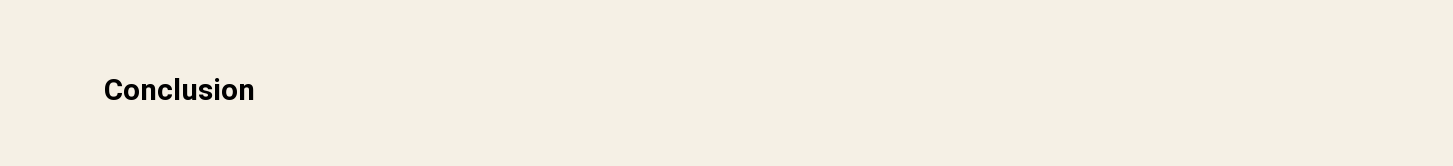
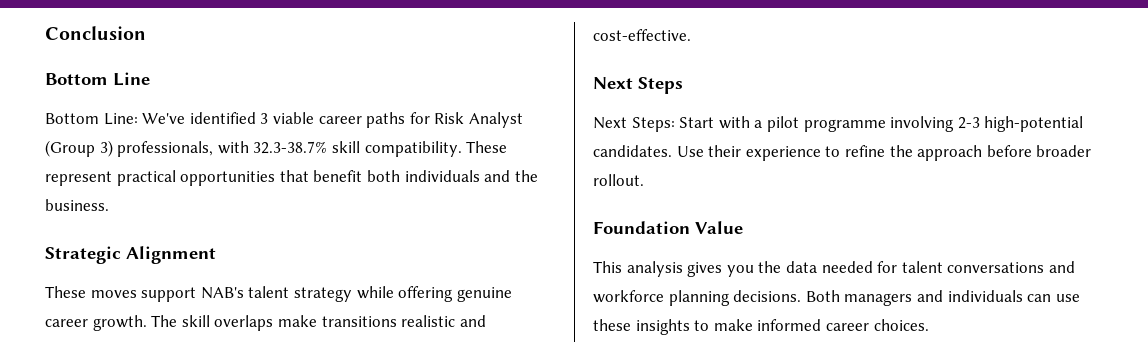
(255, 89) none -> [45,72,150,86] [45,112,523,128] [45,140,508,157] [45,170,538,186] [45,199,109,211] [45,246,216,264] [45,286,512,302] [45,315,486,331] [593,29,691,41] [593,77,683,94] [593,116,1084,132] [593,145,1092,161] [593,174,644,186] [593,221,743,234] [593,261,1075,277] [593,290,1080,306] [593,319,929,335] // Bottom Line // Bottom Line: We've identified 3 viable career paths for Risk Analyst (Group 3) professionals, with 32.3-38.7% skill compatibility. These represent practical opportunities that benefit both individuals and the business. // Strategic Alignment // These moves support NAB's talent strategy while offering genuine career growth. The skill overlaps make transitions realistic and cost-effective. // Next Steps // Next Steps: Start with a pilot programme involving 2-3 high-potential candidates. Use their experience to refine the approach before broader rollout. // Foundation Value // This analysis gives you the data needed for talent conversations and workforce planning decisions. Both managers and individuals can use these insights to make informed career choices.

